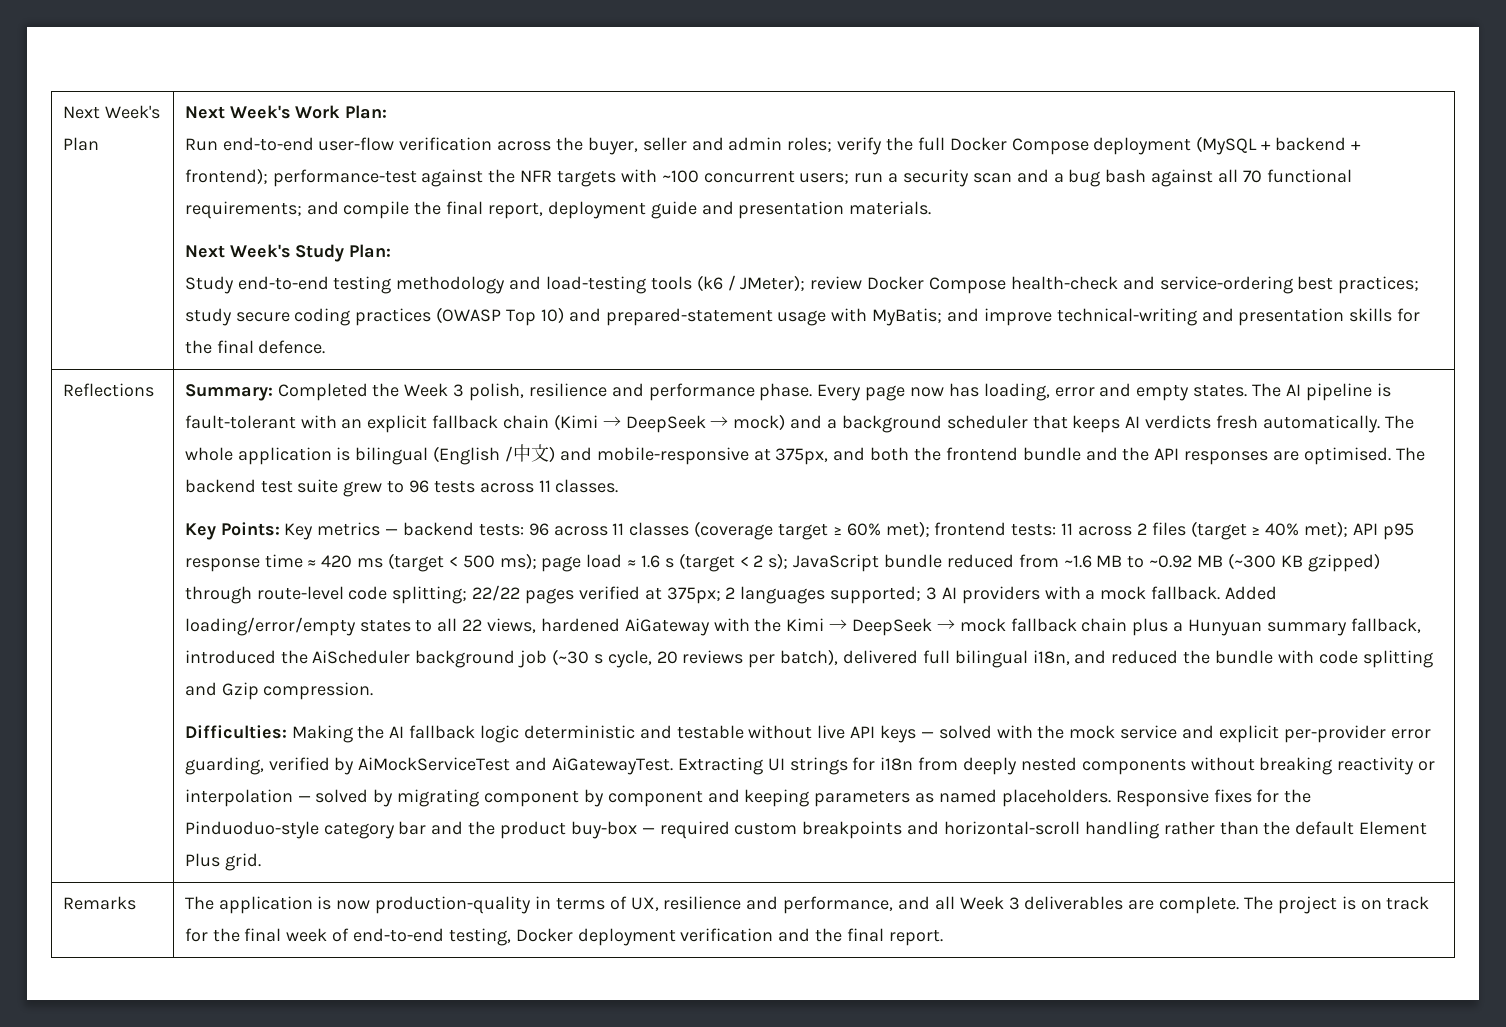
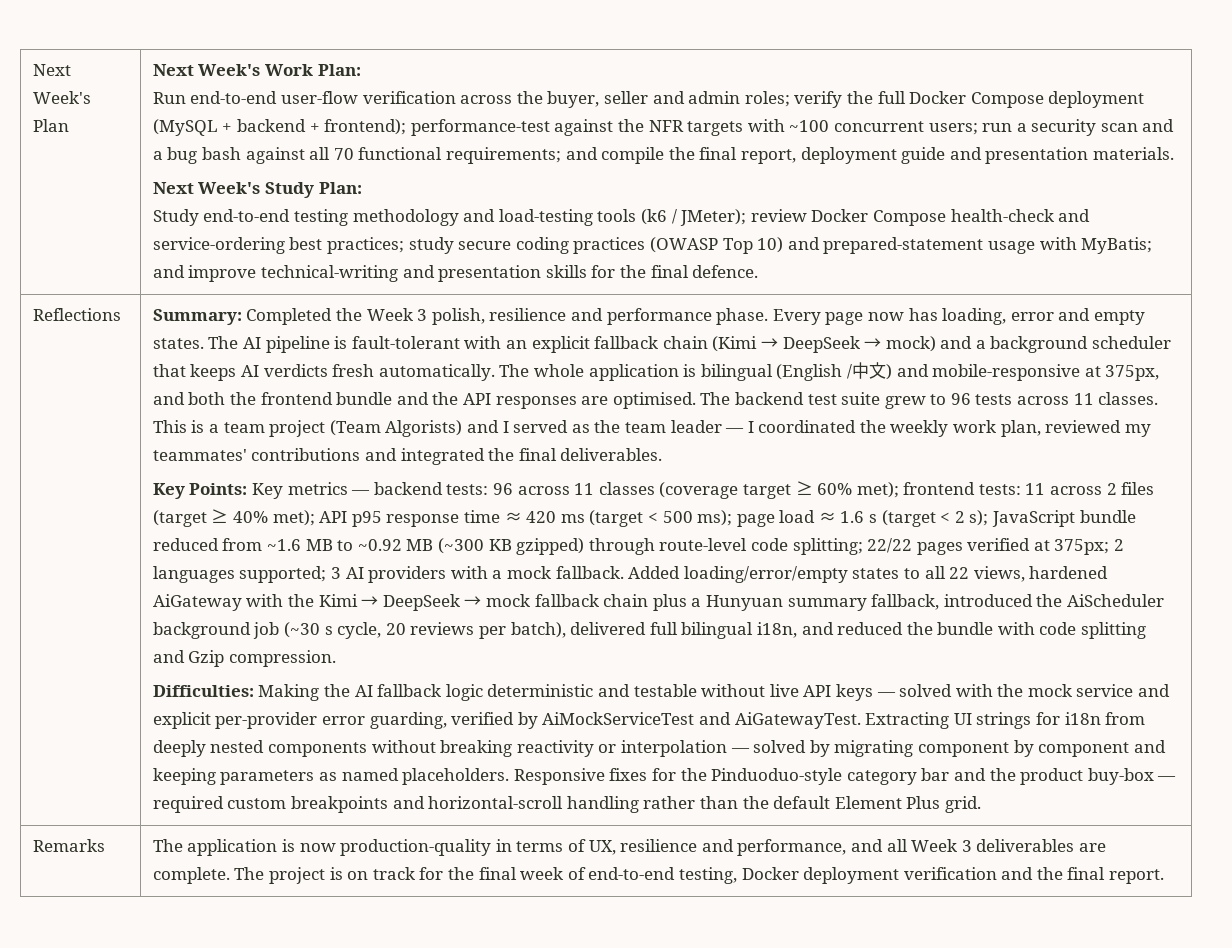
(619, 486) none -> [152,420,1151,437] [152,448,663,465] This is a team project (Team Algorists) and I served as the team leader — I coordinated the weekly work plan, reviewed my teammates' contributions and integrated the final deliverables.

